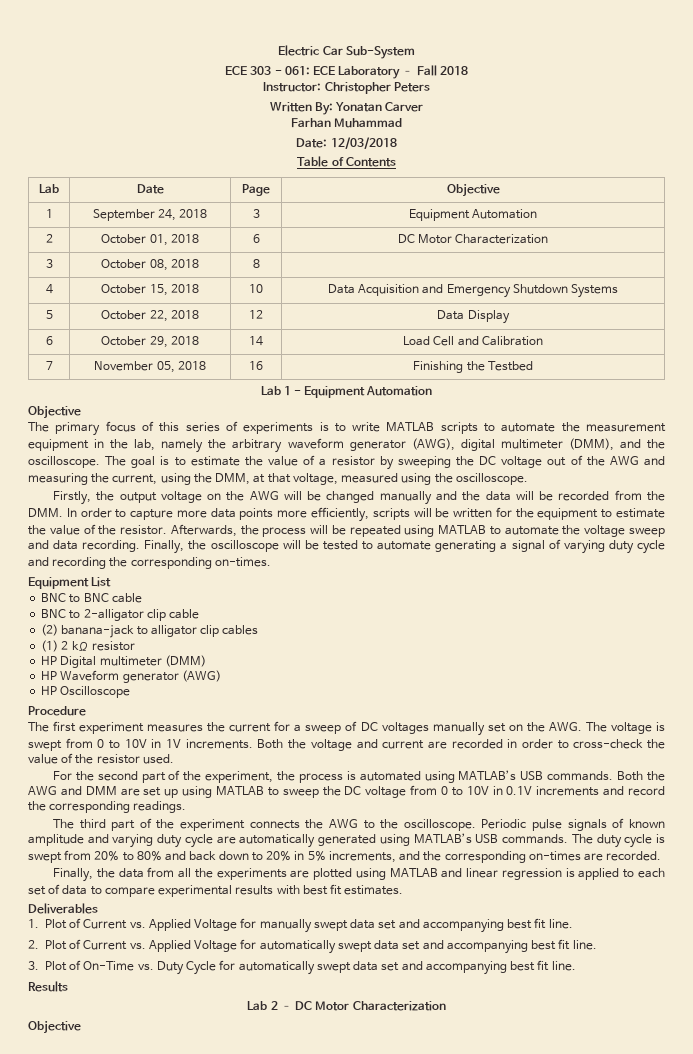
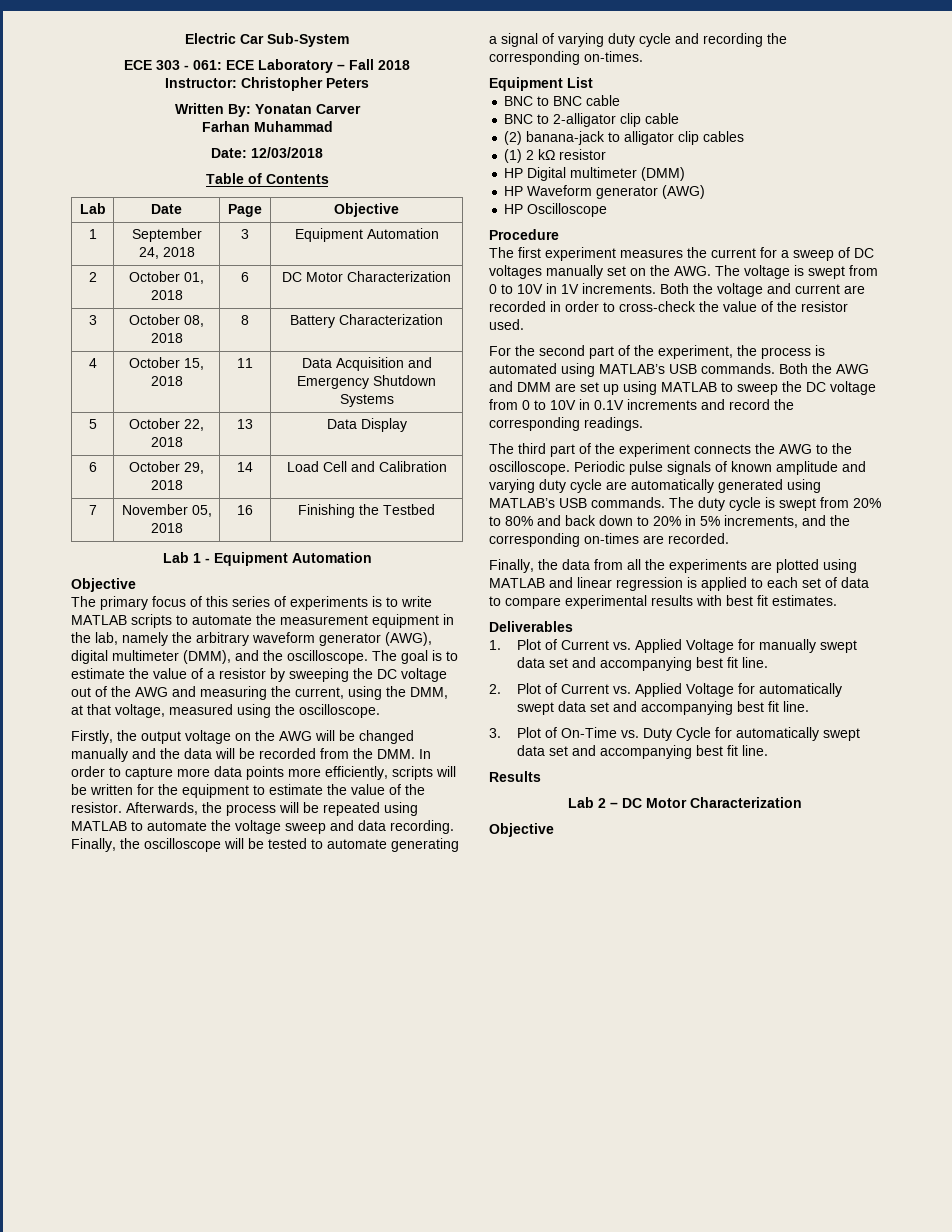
(260, 263) none -> [290,314,443,328] Battery Characterization
[249,284,263,293] 10 -> [237,358,253,368] 11
[249,310,263,319] 12 -> [237,419,253,429] 13

